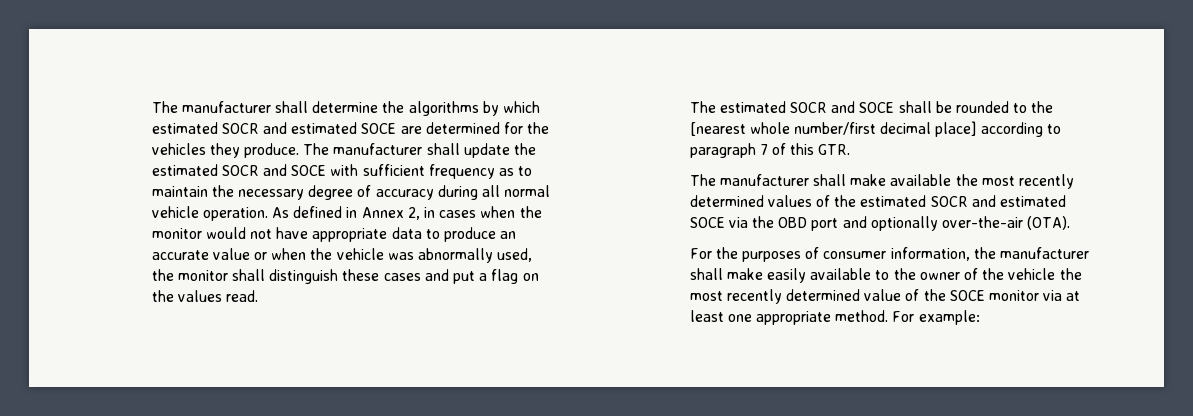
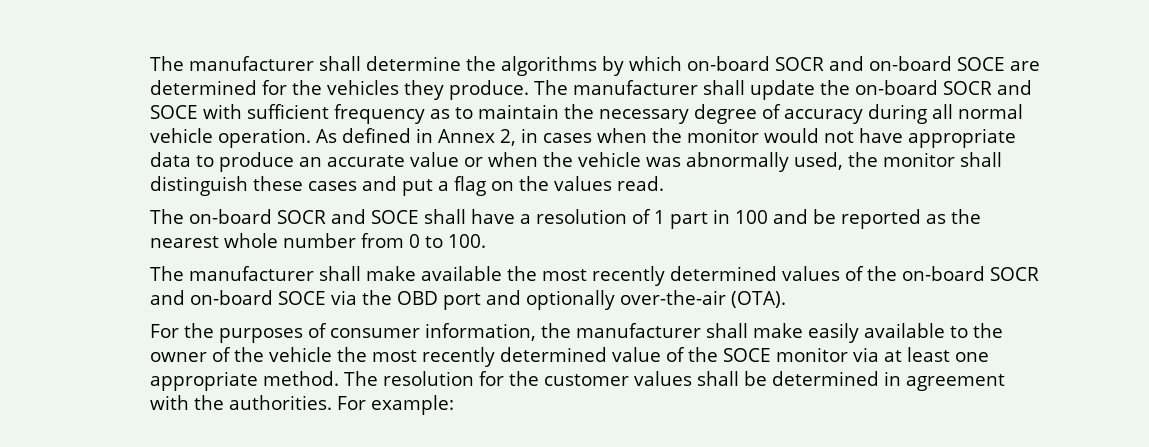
[151,122,358,134] estimated SOCR and estimated -> [687,56,953,71] on-board SOCR and on-board
[151,164,218,176] estimated -> [855,80,939,95] on-board
[719,101,786,113] estimated -> [189,209,273,224] on-board
[935,101,1054,113] [689,121,1061,137] [689,143,851,158] be rounded to the [nearest whole number/first decimal place] according to paragraph 7 of this GTR. -> [471,209,982,229] [150,233,487,248] have a resolution of 1 part in 100 and be reported as the nearest whole number from 0 to 100.
[860,195,1067,207] estimated SOCR and estimated -> [902,266,1040,281] [150,290,274,305] on-board SOCR and on-board
(889, 316) none -> [344,371,1006,391] [150,395,333,410] The resolution for the customer values shall be determined in agreement with the authorities.

